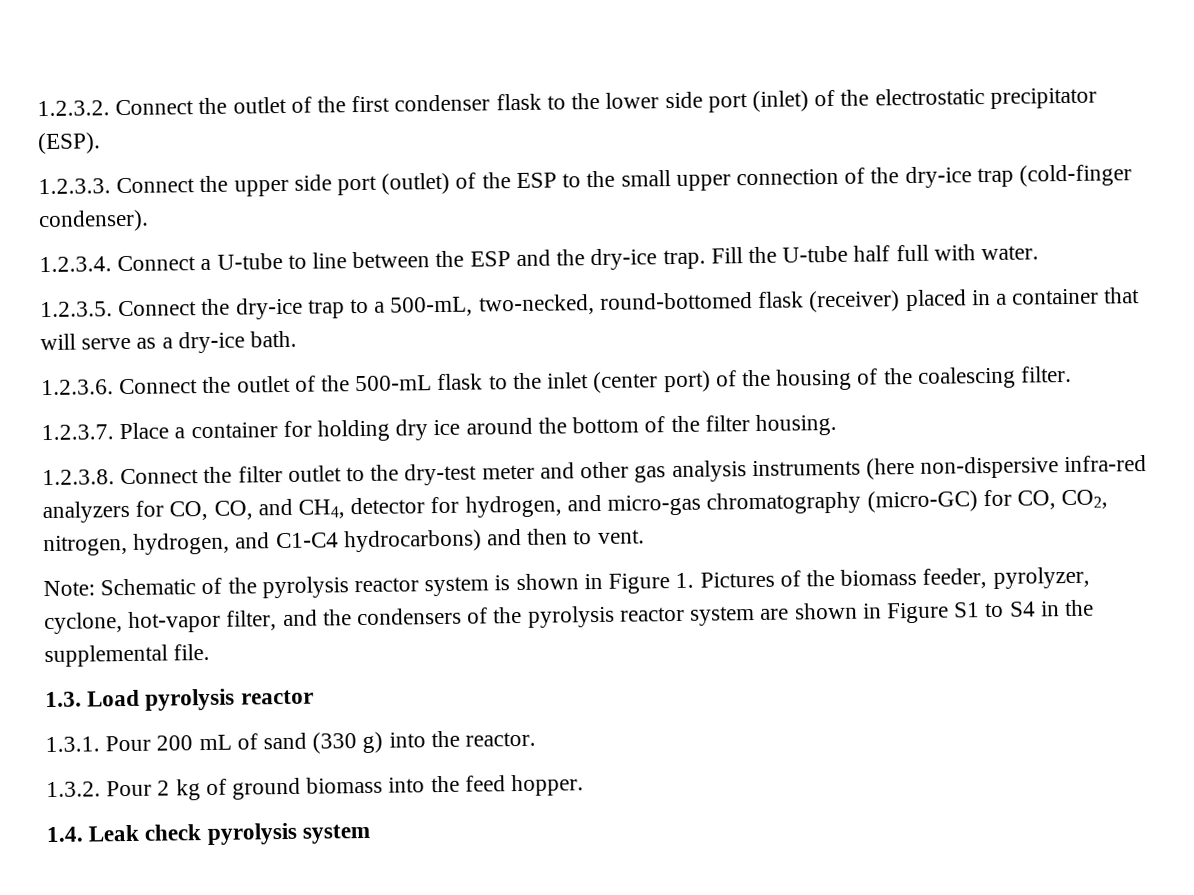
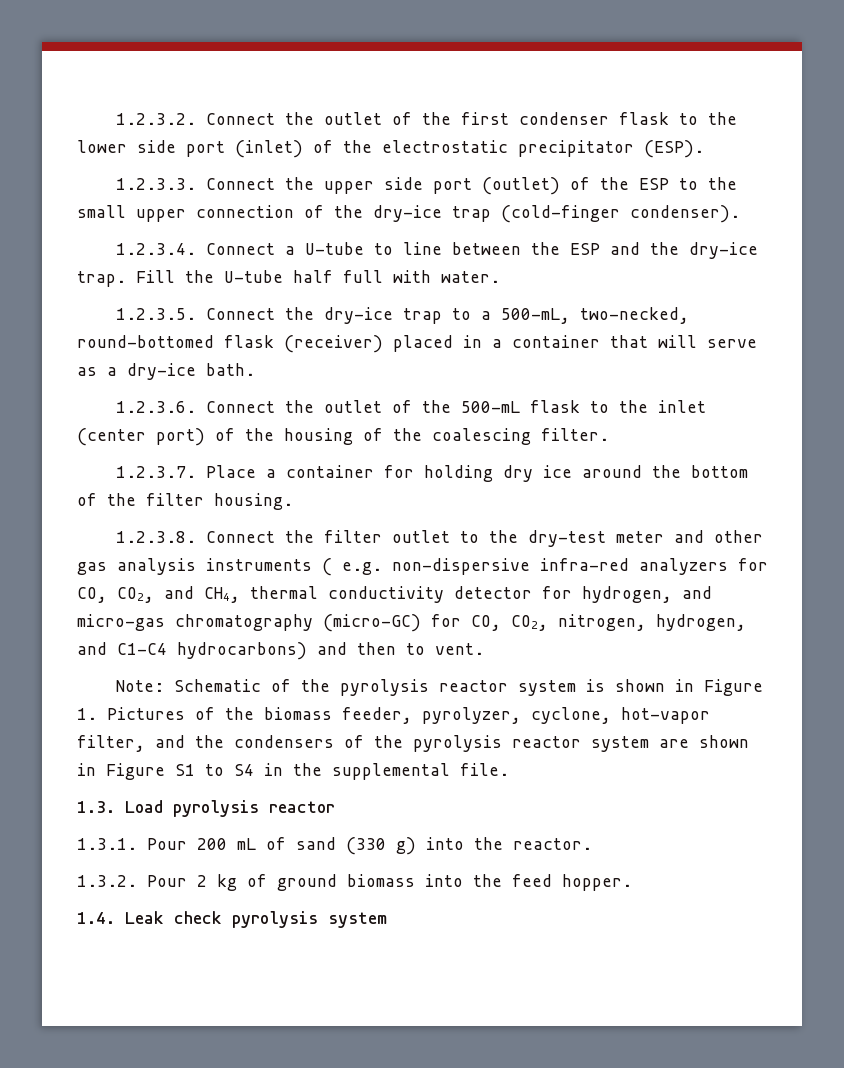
[865,457,915,480] (here -> [322,558,382,576] ( e.g.
[213,500,253,520] CO, -> [117,587,154,603] CO2,
(346, 509) none -> [250,586,444,603] thermal conductivity

